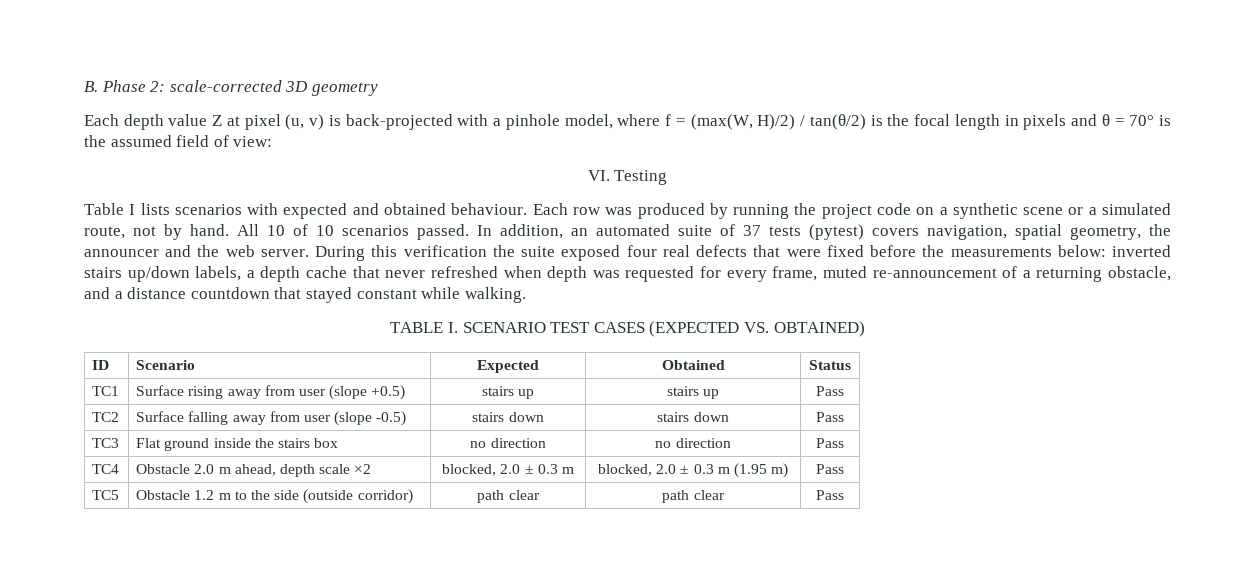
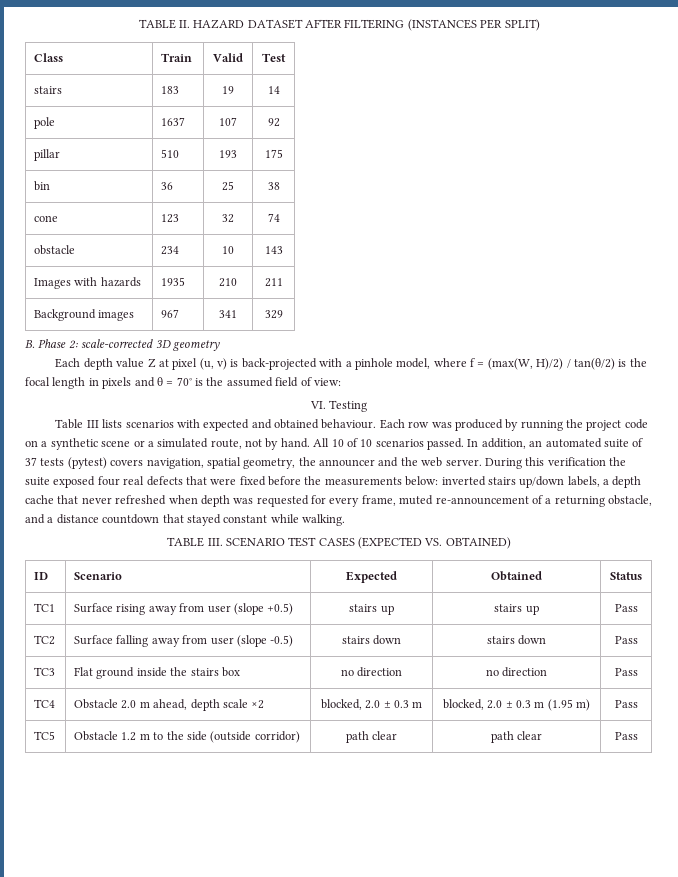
(84, 86) none -> [138,19,540,31] [34,53,64,62] [161,53,193,62] [213,53,243,62] [262,53,286,62] [34,86,63,94] [161,86,180,94] [222,86,234,94] [267,86,280,94] [34,117,56,129] [161,117,186,126] [219,117,237,126] [267,118,280,127] [34,149,61,161] [161,149,180,158] [219,150,237,158] [264,149,283,158] [34,181,51,191] [161,182,174,190] [222,181,234,191] [267,182,280,190] [34,215,59,222] [161,214,180,223] [222,214,234,223] [267,213,280,222] [34,245,76,255] [161,246,180,255] [222,246,234,254] [264,246,283,254] [34,277,141,289] [161,277,186,286] [219,278,237,287] [264,278,283,287] [34,309,135,321] [161,309,180,318] [219,310,237,318] [264,310,283,319] TABLE II. HAZARD DATASET AFTER FILTERING (INSTANCES PER SPLIT) // Class | Train | Valid | Test // stairs | 183 | 19 | 14 // pole | 1637 | 107 | 92 // pillar | 510 | 193 | 175 // bin | 36 | 25 | 38 // cone | 123 | 32 | 74 // obstacle | 234 | 10 | 143 // Images with hazards | 1935 | 210 | 211 // Background images | 967 | 341 | 329 //
[129,204,136,215] I -> [86,420,99,428] III
[448,322,459,333] I. -> [207,538,223,546] III.

